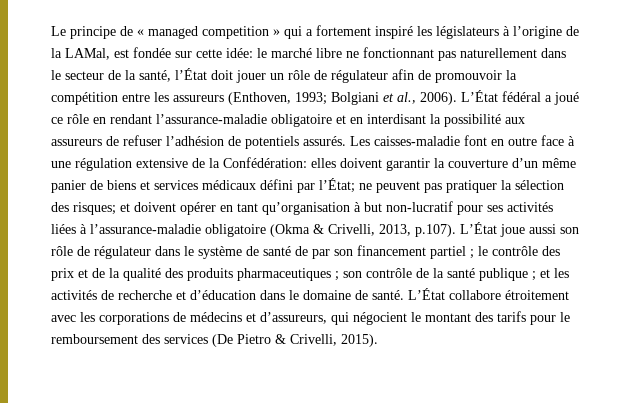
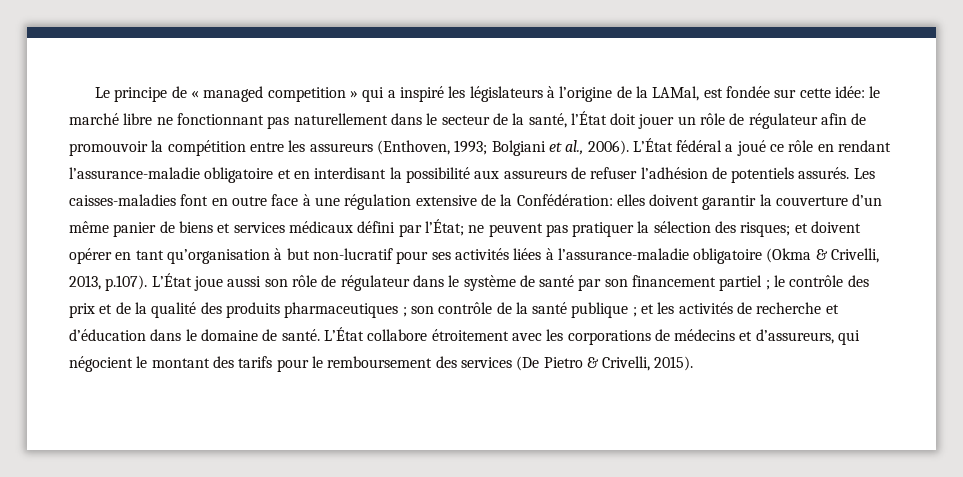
[316,25,371,36] fortement -> (396, 94) none
[374,136,460,146] caisses-maladie -> [69,194,176,206] caisses-maladies
[295,246,308,256] de -> (575, 281) none

